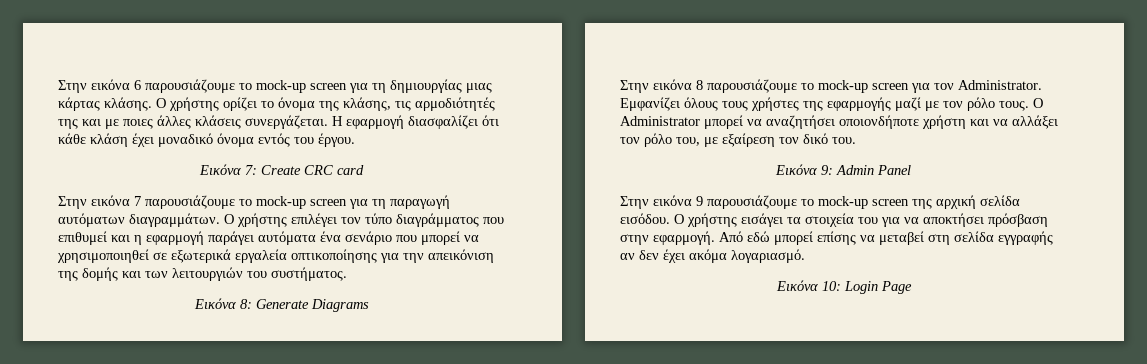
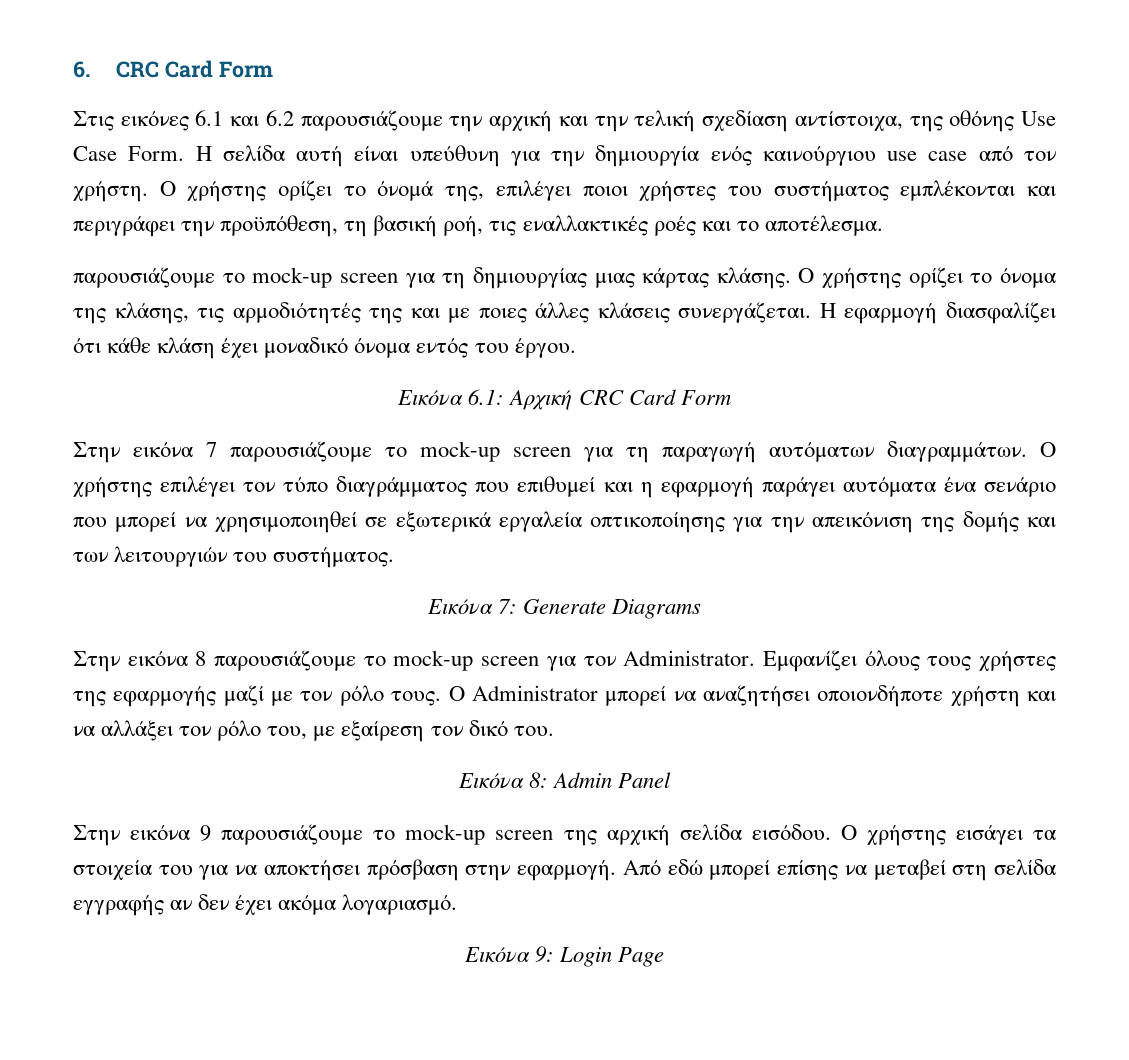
[58,79,141,93] Στην εικόνα 6 -> [73,60,273,78] [73,110,1056,132] [73,145,1056,167] [73,180,1056,202] [73,215,883,237] 6. CRC Card Form // Στις εικόνες 6.1 και 6.2 παρουσιάζουμε την αρχική και την τελική σχεδίαση αντίστοιχα, της οθόνης Use Case Form. Η σελίδα αυτή είναι υπεύθυνη για την δημιουργία ενός καινούργιου use case από τον χρήστη. Ο χρήστης ορίζει το όνομά της, επιλέγει ποιοι χρήστες του συστήματος εμπλέκονται και περιγράφει την προϋπόθεση, τη βασική ροή, τις εναλλακτικές ροές και το αποτέλεσμα. //
[245,165,364,175] 7: Create CRC card -> [468,389,731,410] 6.1: Αρχική CRC Card Form
[239,299,252,309] 8: -> [497,599,517,614] 7:
[821,165,833,175] 9: -> [528,772,548,788] 8:
[821,281,841,291] 10: -> [534,946,554,962] 9:

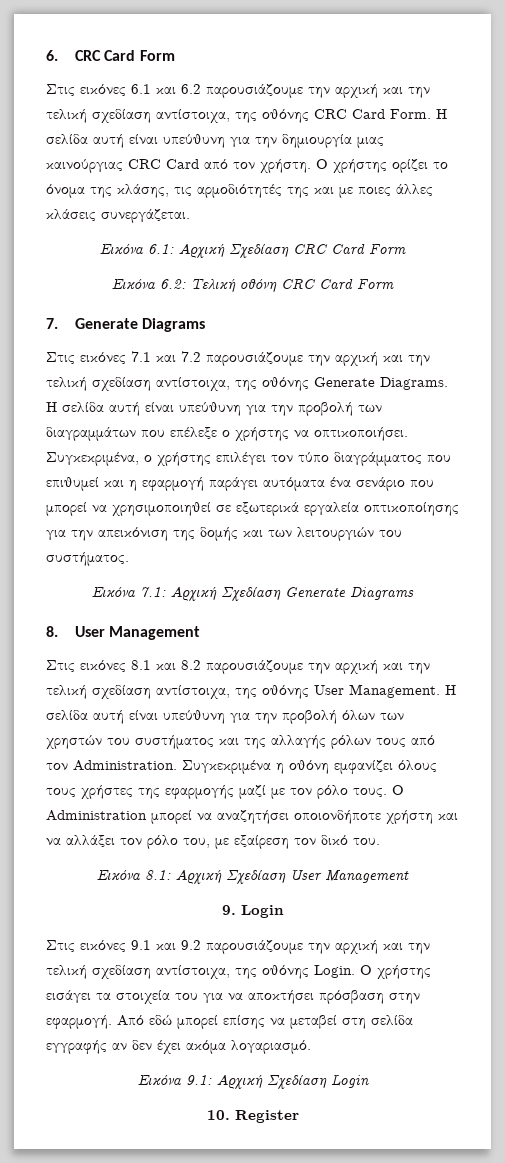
[1021,111,1056,126] [73,146,117,161] Use Case -> [314,109,385,119] CRC Card
[710,146,968,166] ενός καινούργιου use case -> [357,136,384,148] [46,159,199,173] μιας καινούργιας CRC Card
[377,180,1056,202] [73,215,883,237] [73,267,993,289] όνομά της, επιλέγει ποιοι χρήστες του συστήματος εμπλέκονται και περιγράφει την προϋπόθεση, τη βασική ροή, τις εναλλακτικές ροές και το αποτέλεσμα. // παρουσιάζουμε το mock-up screen για τη δημιουργίας μιας κάρτας κλάσης. Ο χρήστης ορίζει το -> (448, 165) none
[819,302,1056,324] [73,337,576,359] Η εφαρμογή διασφαλίζει ότι κάθε κλάση έχει μοναδικό όνομα εντός του έργου. -> (190, 216) none
[578,389,731,405] [73,441,1056,463] CRC Card Form // Στην εικόνα 7 παρουσιάζουμε το mock-up screen για τη παραγωγή αυτόματων διαγραμμάτων. Ο -> [229,243,406,258] [112,278,394,292] [46,318,206,332] [46,351,430,366] [46,377,448,391] [46,402,382,416] [46,427,408,441] [46,452,152,466] Σχεδίαση CRC Card Form // Εικόνα 6.2: Τελική οθόνη CRC Card Form // 7. Generate Diagrams // Στις εικόνες 7.1 και 7.2 παρουσιάζουμε την αρχική και την τελική σχεδίαση αντίστοιχα, της οθόνης Generate Diagrams. Η σελίδα αυτή είναι υπεύθυνη για την προβολή των διαγραμμάτων που επέλεξε ο χρήστης να οπτικοποιήσει. Συγκεκριμένα, ο
[497,599,702,619] [73,650,857,672] 7: Generate Diagrams // Στην εικόνα 8 παρουσιάζουμε το mock-up screen για τον Administrator. Εμφανίζει -> [140,587,414,601] [46,626,201,640] [46,660,430,674] [46,684,456,699] [46,710,404,724] [46,735,435,749] [46,760,393,774] 7.1: Αρχική Σχεδίαση Generate Diagrams // 8. User Management // Στις εικόνες 8.1 και 8.2 παρουσιάζουμε την αρχική και την τελική σχεδίαση αντίστοιχα, της οθόνης User Management. Η σελίδα αυτή είναι υπεύθυνη για την προβολή όλων των χρηστών του συστήματος και της αλλαγής ρόλων τους από τον Administration. Συγκεκριμένα η οθόνη εμφανίζει
[471,685,598,701] Administrator -> [46,810,147,821] Administration
[528,772,672,788] [73,824,831,846] 8: Admin Panel // Στην εικόνα 9 παρουσιάζουμε το mock-up screen της αρχική σελίδα εισόδου. -> [145,870,409,884] [221,905,284,918] [46,940,430,954] [46,965,355,979] 8.1: Αρχική Σχεδίαση User Management // 9. Login // Στις εικόνες 9.1 και 9.2 παρουσιάζουμε την αρχική και την τελική σχεδίαση αντίστοιχα, της οθόνης Login.
[534,946,665,967] 9: Login Page -> [185,1075,369,1089] [206,1110,299,1123] 9.1: Αρχική Σχεδίαση Login // 10. Register

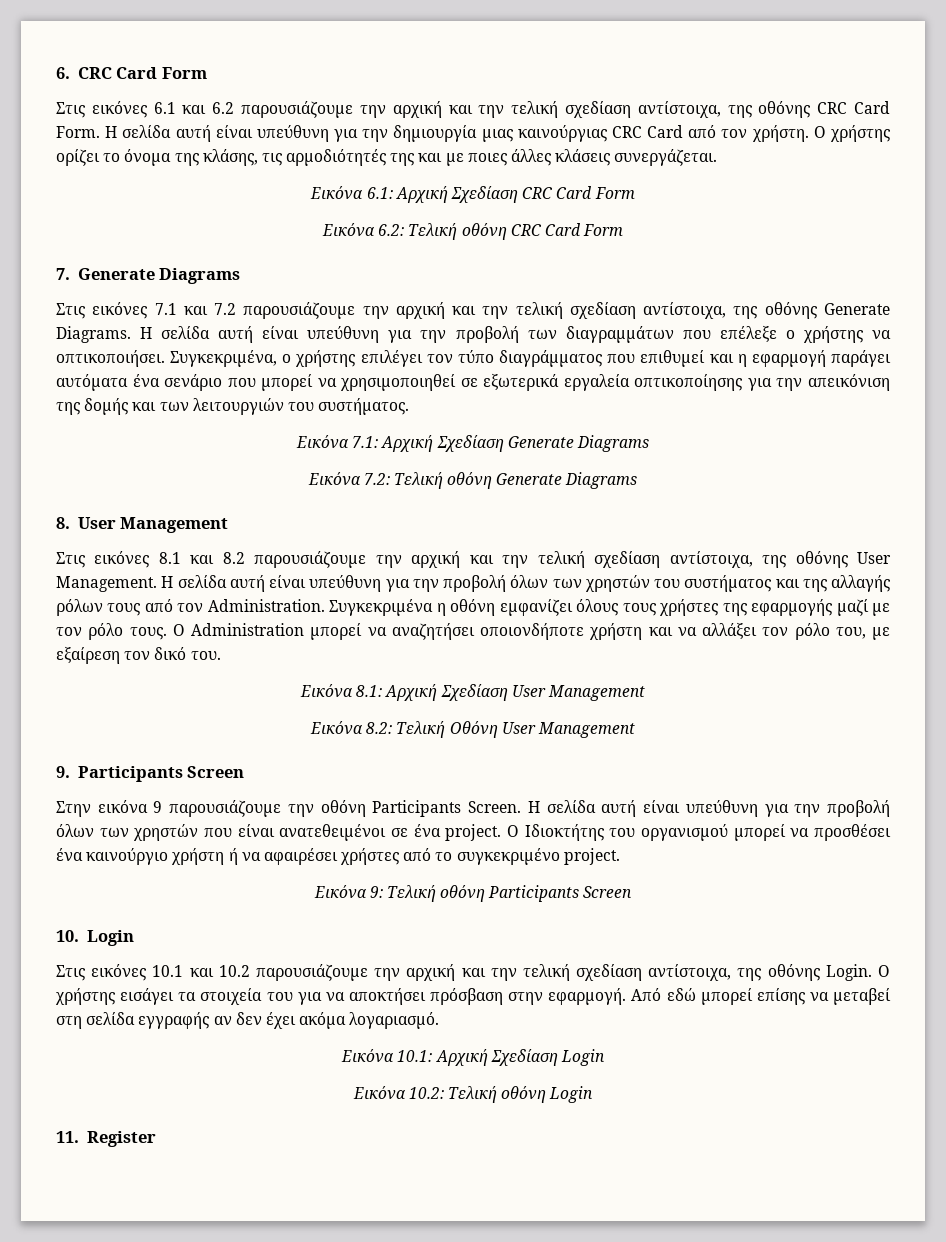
(414, 593) none -> [307,472,638,489] // Εικόνα 7.2: Τελική οθόνη Generate Diagrams
[221,905,236,915] 9. -> [310,721,635,738] [56,766,245,782] [56,800,891,817] [56,824,891,841] [56,848,620,865] [313,885,633,902] [56,930,79,942] Εικόνα 8.2: Τελική Οθόνη User Management // 9. Participants Screen // Στην εικόνα 9 παρουσιάζουμε την οθόνη Participants Screen. Η σελίδα αυτή είναι υπεύθυνη για την προβολή όλων των χρηστών που είναι ανατεθειμένοι σε ένα project. Ο Ιδιοκτήτης του οργανισμού μπορεί να προσθέσει ένα καινούργιο χρήστη ή να αφαιρέσει χρήστες από το συγκεκριμένο project. // Εικόνα 9: Τελική οθόνη Participants Screen // 10.
[131,940,201,950] 9.1 και 9.2 -> [152,965,250,977] 10.1 και 10.2
[185,1075,212,1085] 9.1: -> [397,1050,433,1062] 10.1:
[206,1110,230,1120] 10. -> [352,1086,594,1103] [56,1131,79,1143] Εικόνα 10.2: Τελική οθόνη Login // 11.

